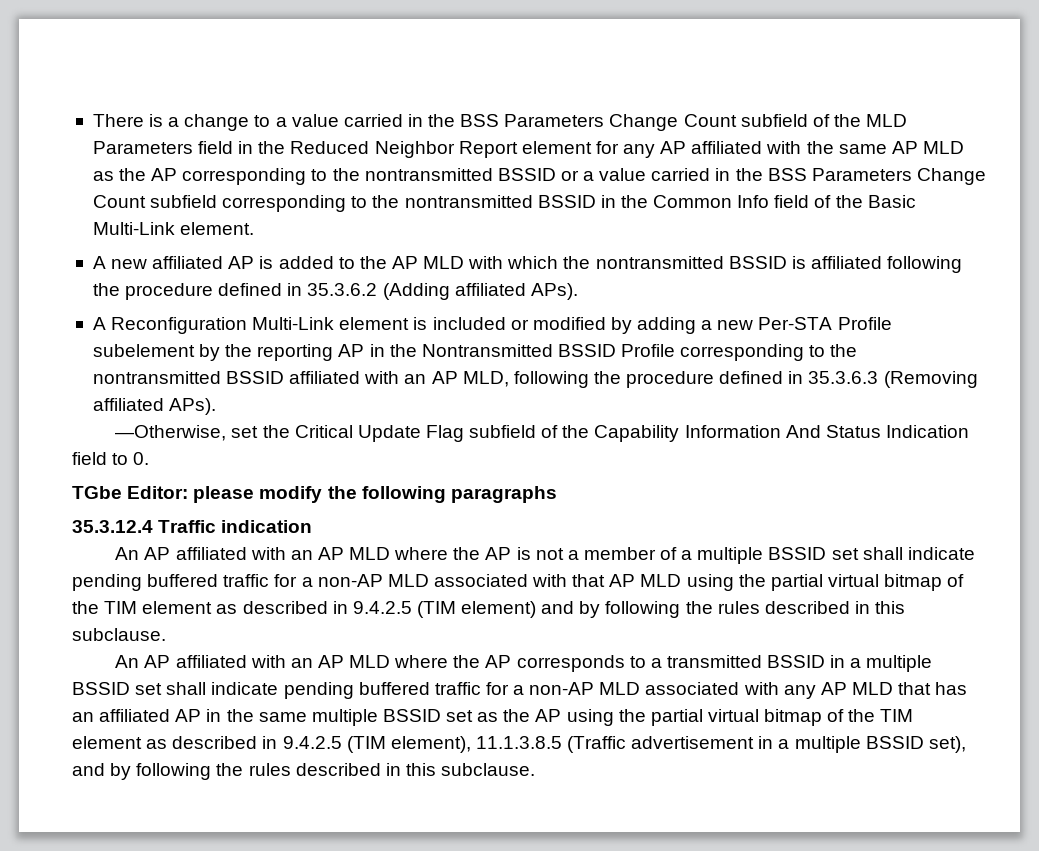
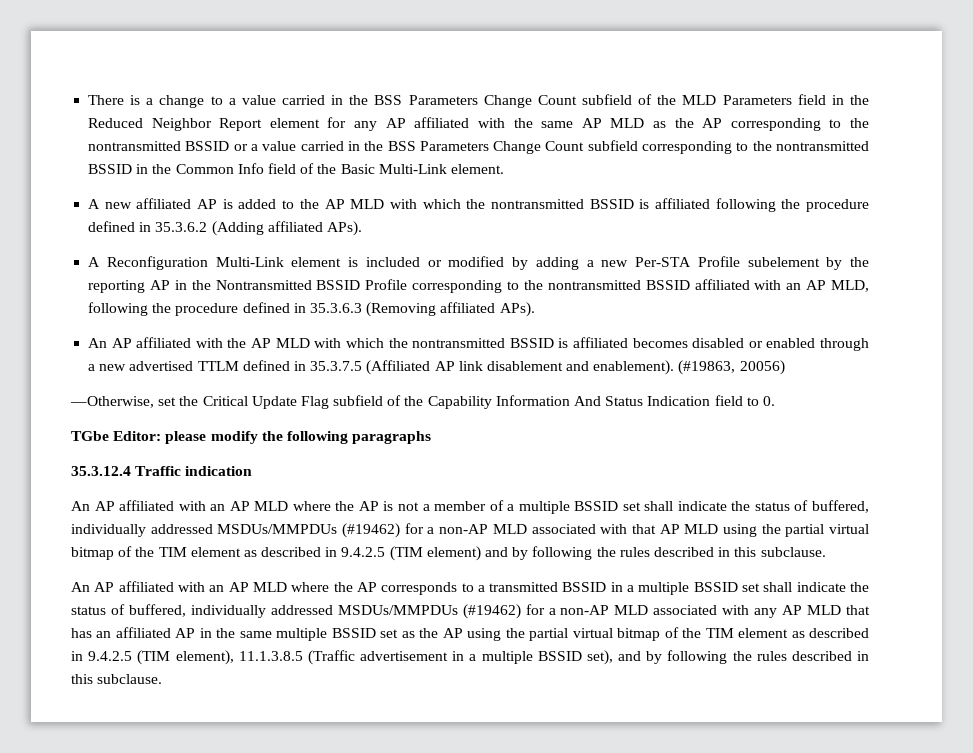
(217, 406) none -> [88,337,870,351] [88,360,785,375] // An AP affiliated with the AP MLD with which the nontransmitted BSSID is affiliated becomes disabled or enabled through a new advertised TTLM defined in 35.3.7.5 (Affiliated AP link disablement and enablement). (#19863, 20056)
[72,574,270,591] pending buffered traffic -> [731,500,869,513] [71,523,401,538] the status of buffered, individually addressed MSDUs/MMPDUs (#19462)
[283,682,481,699] pending buffered traffic -> [850,582,870,592] [71,604,521,619] the status of buffered, individually addressed MSDUs/MMPDUs (#19462)

